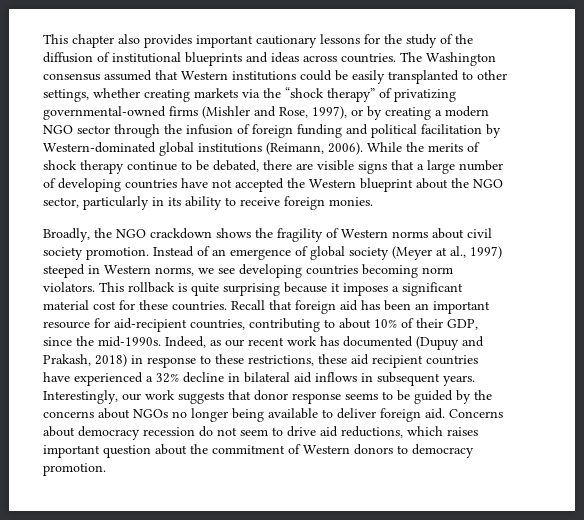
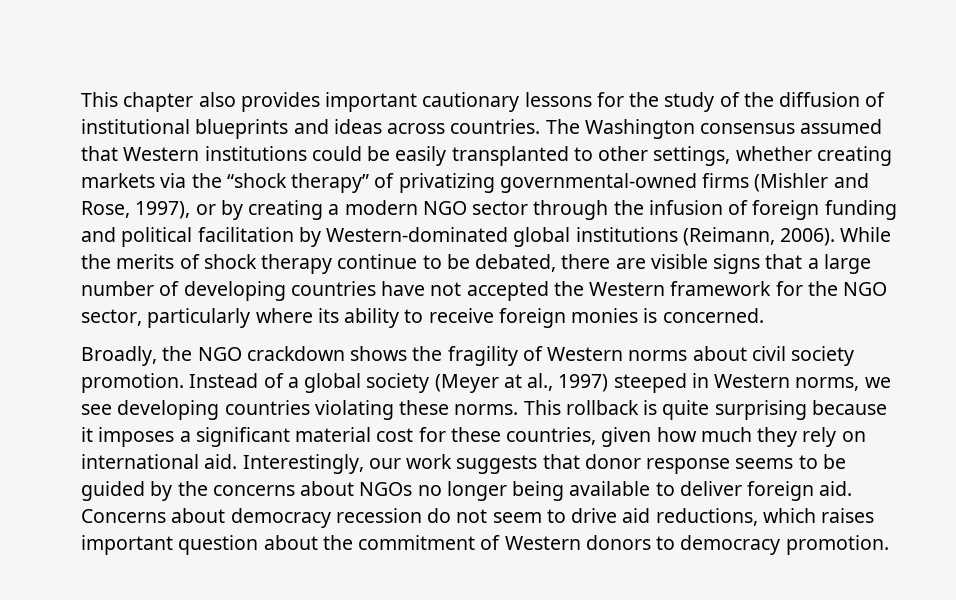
[360,178,448,192] blueprint about -> [670,281,803,296] framework for
[152,197,164,206] in -> [255,308,313,323] where
[329,197,373,206] monies. -> [571,308,764,323] monies is concerned.
[212,246,308,260] an emergence of -> [287,377,299,388] a
[362,264,453,278] [43,282,95,292] becoming norm violators. -> [314,400,519,420] violating these norms.
[172,300,490,314] [43,318,478,332] [43,336,484,350] [43,354,478,368] [43,372,475,386] countries. Recall that foreign aid has been an important resource for aid-recipient countries, contributing to about 10% of their GDP, since the mid-1990s. Indeed, as our recent work has documented (Dupuy and Prakash, 2018) in response to these restrictions, these aid recipient countries have experienced a 32% decline in bilateral aid inflows in subsequent years. -> [506,427,866,447] [81,454,238,469] countries, given how much they rely on international aid.

